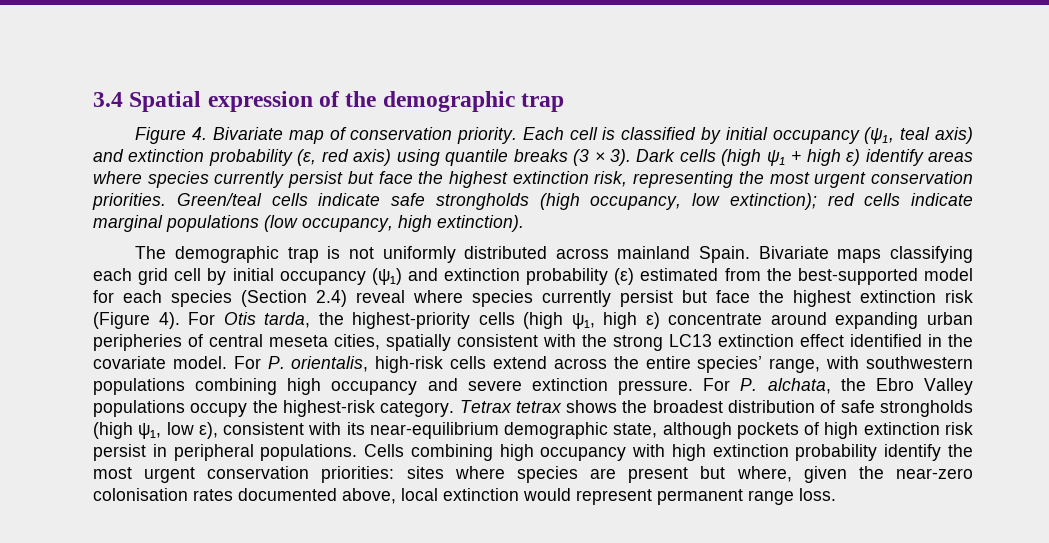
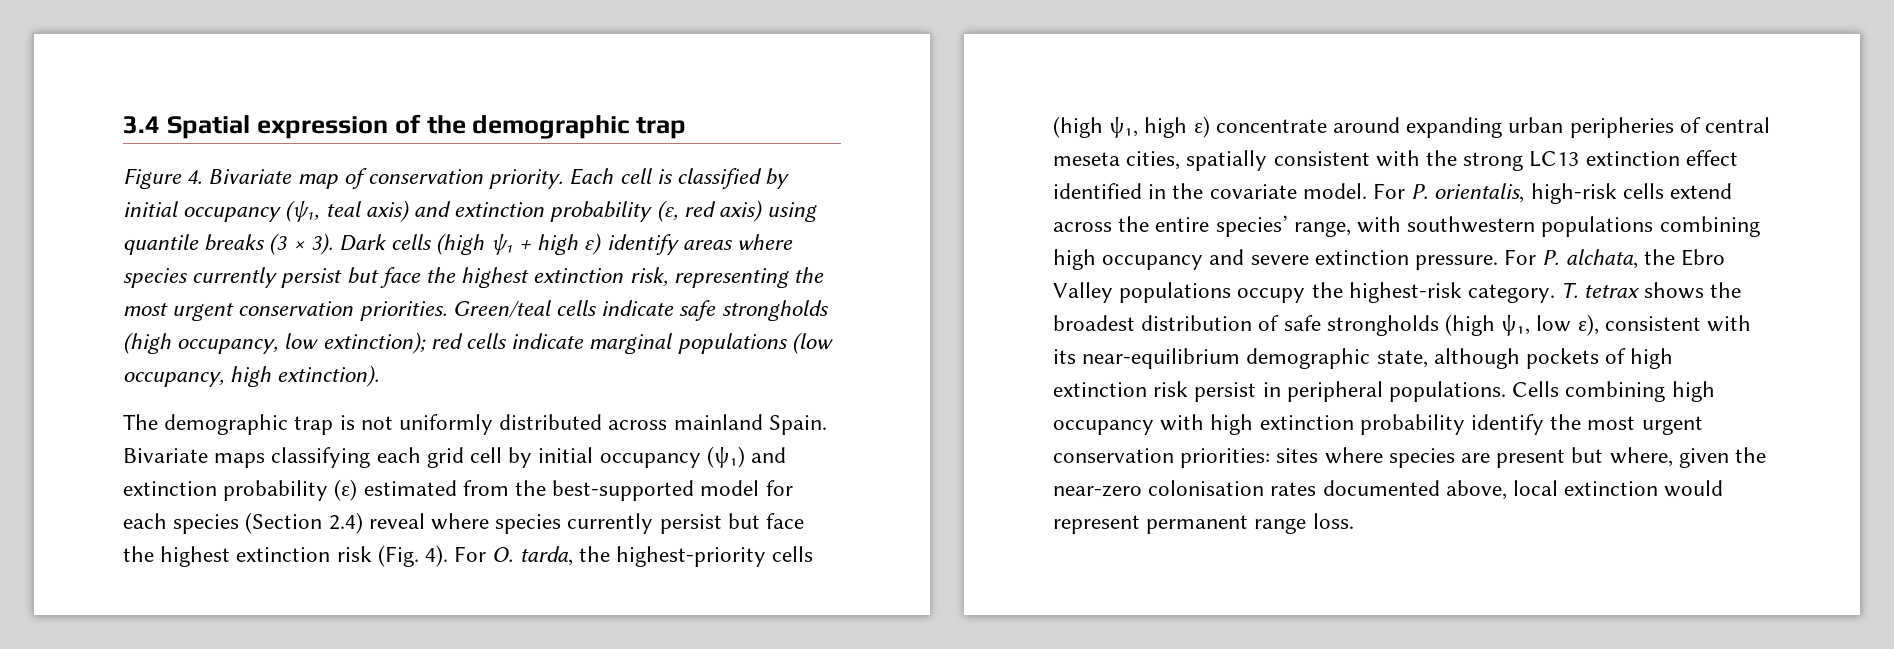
[93,312,150,329] (Figure -> [377,545,419,567] (Fig.
[223,312,256,325] Otis -> [492,547,514,562] O.
[459,400,512,413] Tetrax -> [1561,282,1579,298] T.

